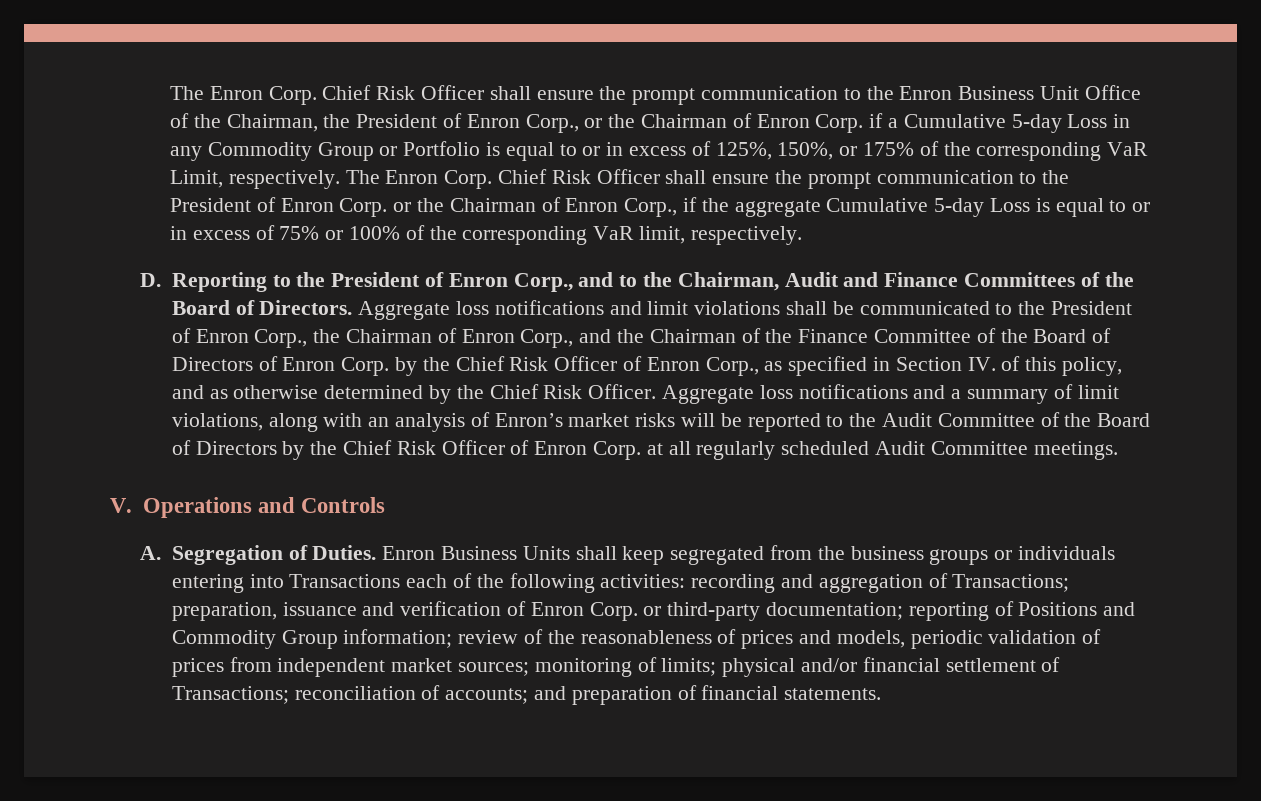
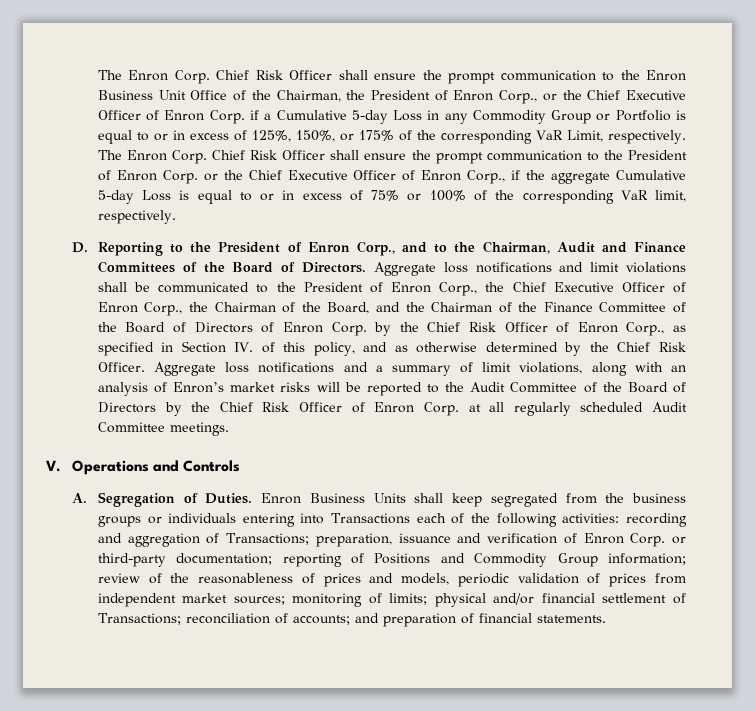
[640,114,727,128] Chairman -> [587,90,686,100] [97,110,141,120] Chief Executive Officer
[449,198,536,212] Chairman -> [248,170,397,180] Chief Executive Officer
[345,328,574,348] Chairman of Enron Corp., -> [512,282,686,293] [97,302,370,316] Chief Executive Officer of Enron Corp., the Chairman of the Board,

